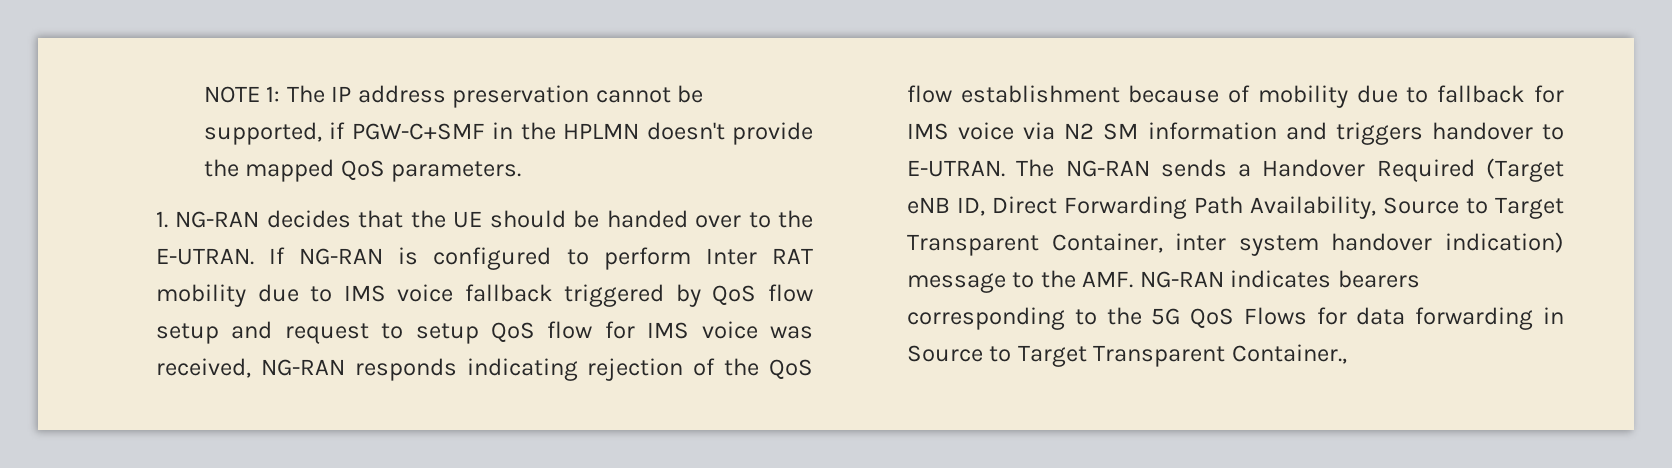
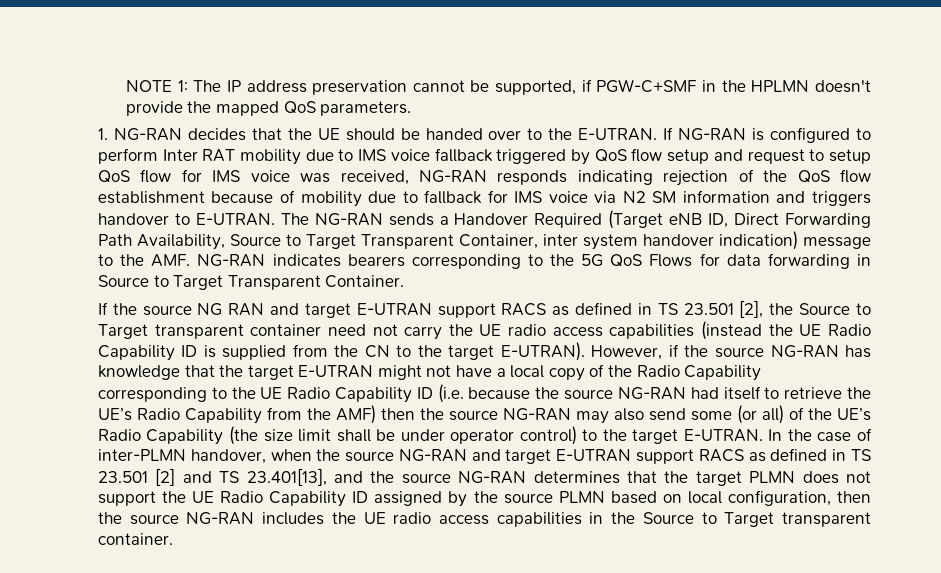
[1231,344,1347,364] Container., -> [325,275,405,288] [97,300,872,318] [97,321,871,340] [97,342,872,361] [97,364,762,381] [97,384,872,403] [97,405,872,424] [97,426,873,445] [97,448,872,464] [97,468,871,486] [97,490,871,507] [97,512,872,527] [97,533,173,545] Container. // If the source NG RAN and target E-UTRAN support RACS as defined in TS 23.501 [2], the Source to Target transparent container need not carry the UE radio access capabilities (instead the UE Radio Capability ID is supplied from the CN to the target E-UTRAN). However, if the source NG-RAN has knowledge that the target E-UTRAN might not have a local copy of the Radio Capability corresponding to the UE Radio Capability ID (i.e. because the source NG-RAN had itself to retrieve the UE’s Radio Capability from the AMF) then the source NG-RAN may also send some (or all) of the UE’s Radio Capability (the size limit shall be under operator control) to the target E-UTRAN. In the case of inter-PLMN handover, when the source NG-RAN and target E-UTRAN support RACS as defined in TS 23.501 [2] and TS 23.401[13], and the source NG-RAN determines that the target PLMN does not support the UE Radio Capability ID assigned by the source PLMN based on local configuration, then the source NG-RAN includes the UE radio access capabilities in the Source to Target transparent container.

